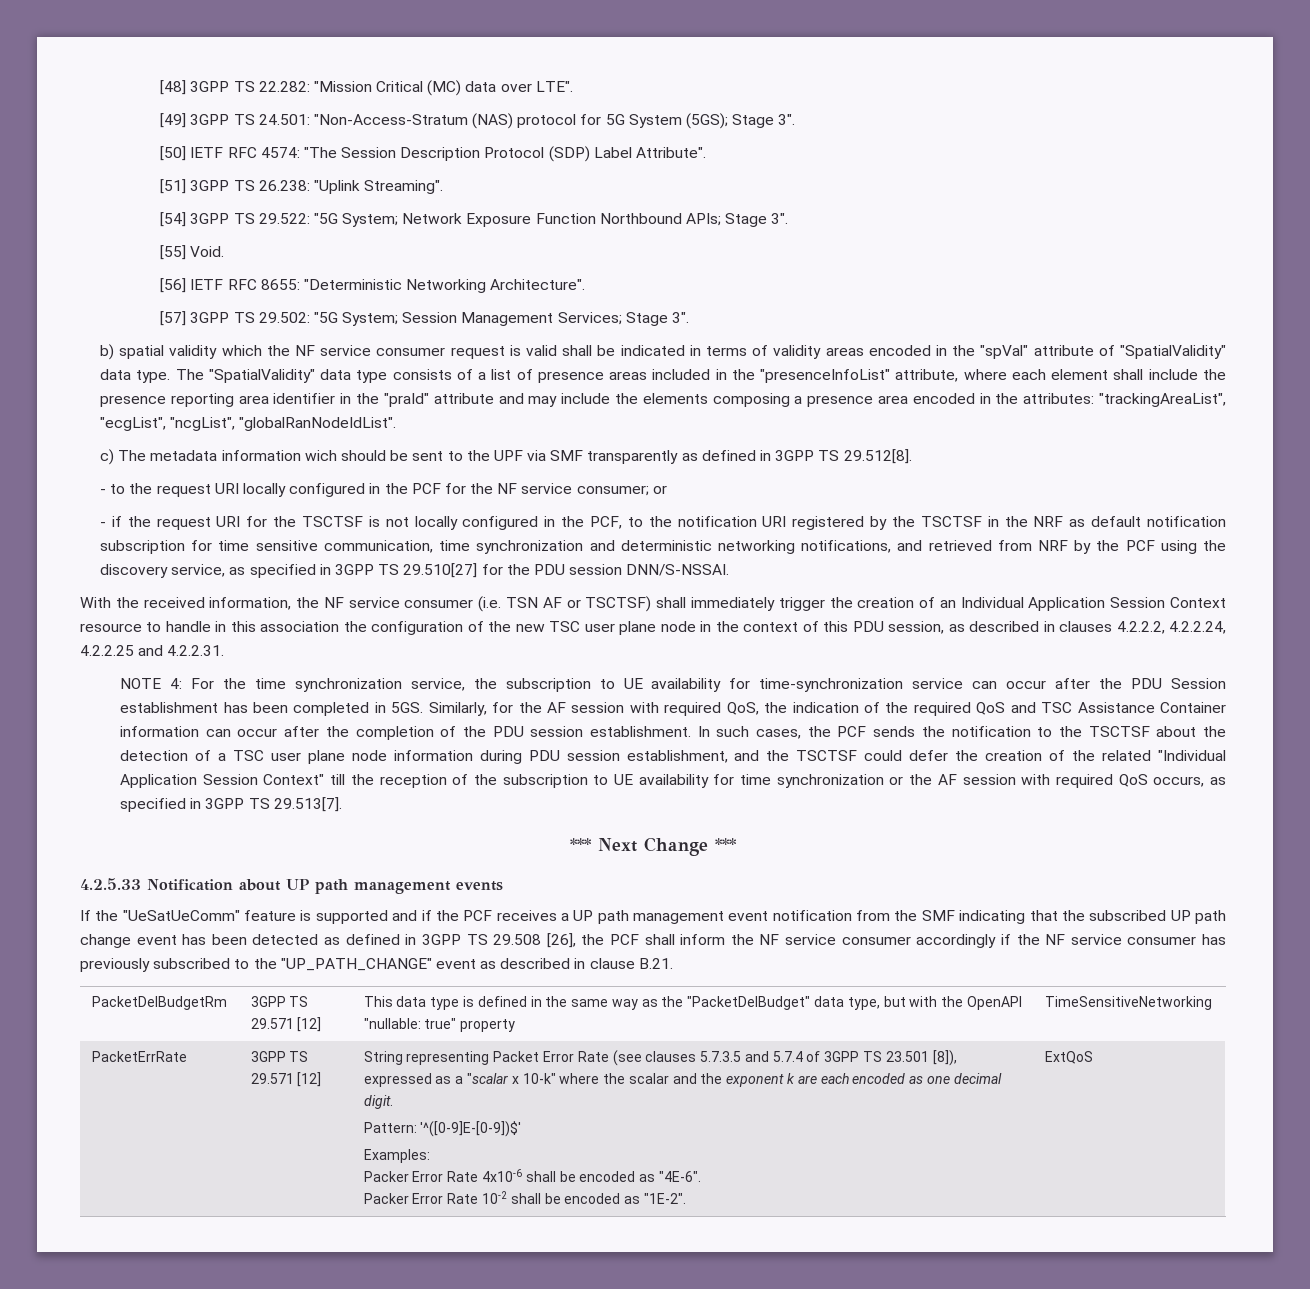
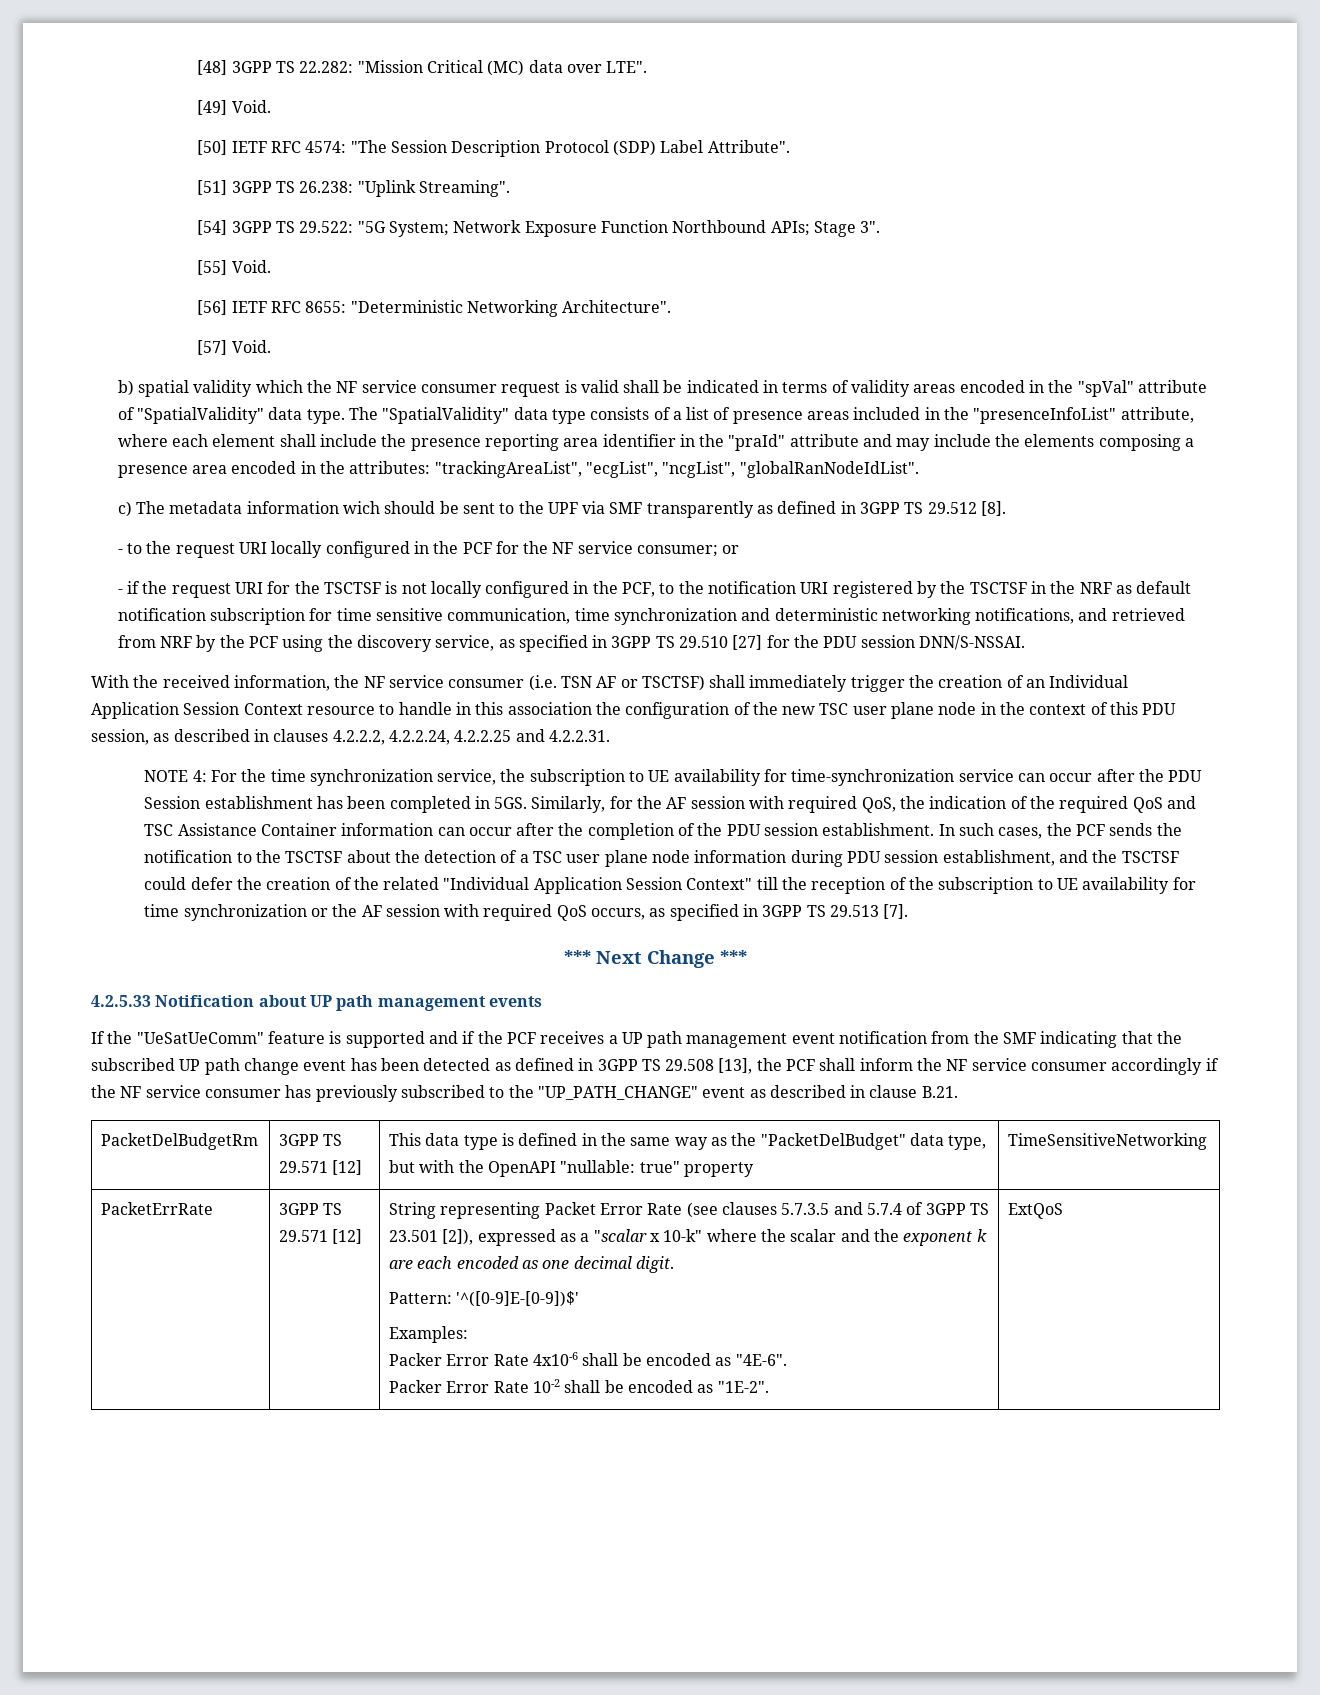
[190,113,796,129] 3GPP TS 24.501: "Non-Access-Stratum (NAS) protocol for 5G System (5GS); Stage 3". -> [231,100,271,113] Void.
[190,312,689,326] 3GPP TS 29.502: "5G System; Session Management Services; Stage 3". -> [231,340,271,353] Void.
[843,449,912,464] 29.512[8]. -> [927,501,1007,516] 29.512 [8].
[403,563,478,578] 29.510[27] -> [679,635,763,650] 29.510 [27]
[273,797,342,812] 29.513[7]. -> [830,904,909,919] 29.513 [7].
[546,933,576,948] [26], -> [718,1058,753,1074] [13],
[932,1050,957,1066] [8]), -> [442,1229,474,1245] [2]),

